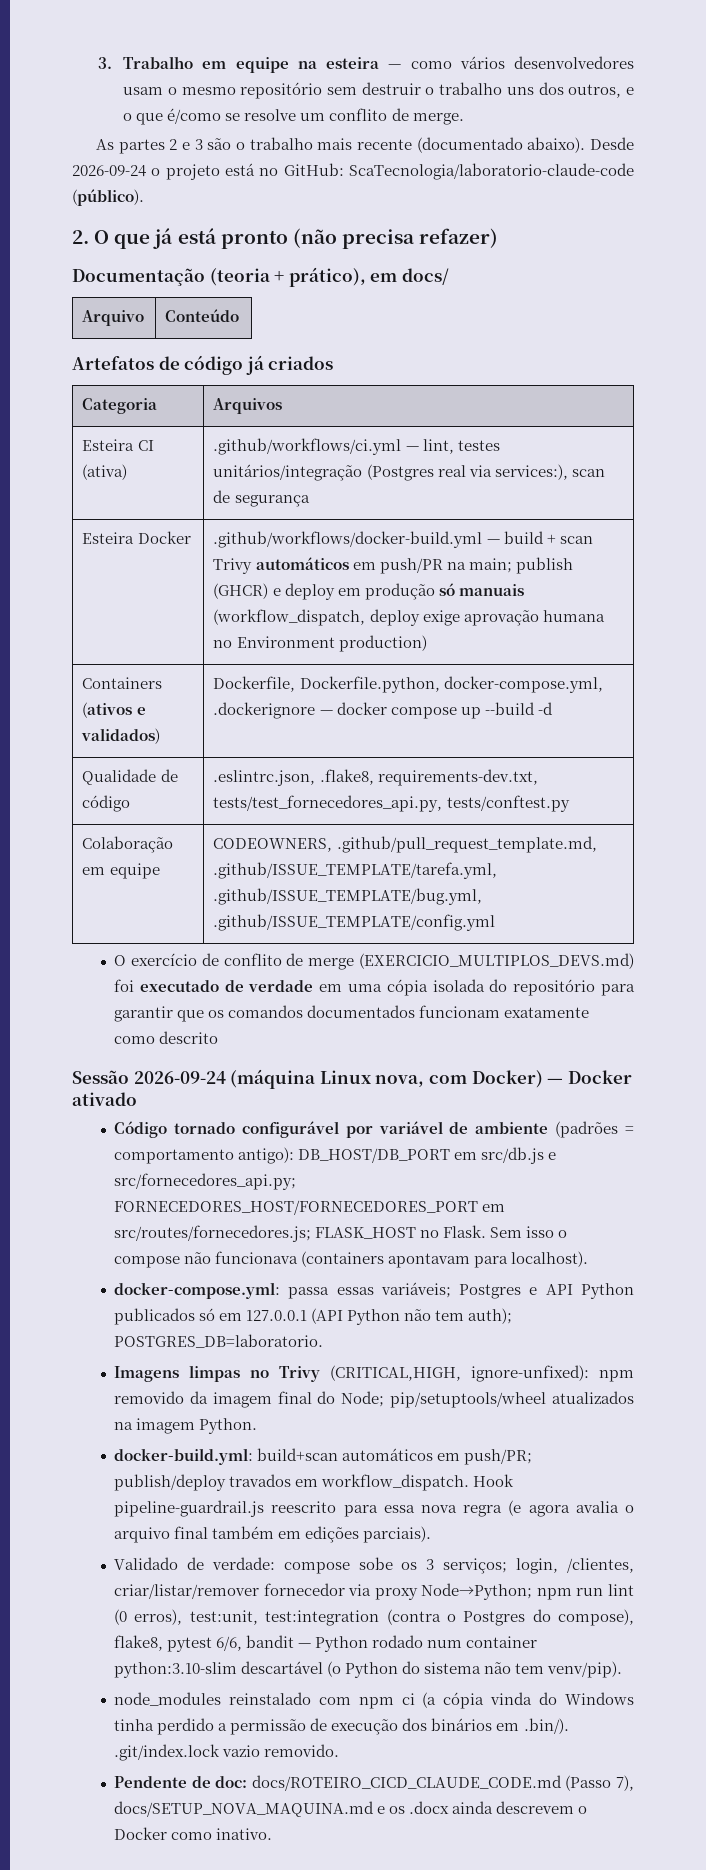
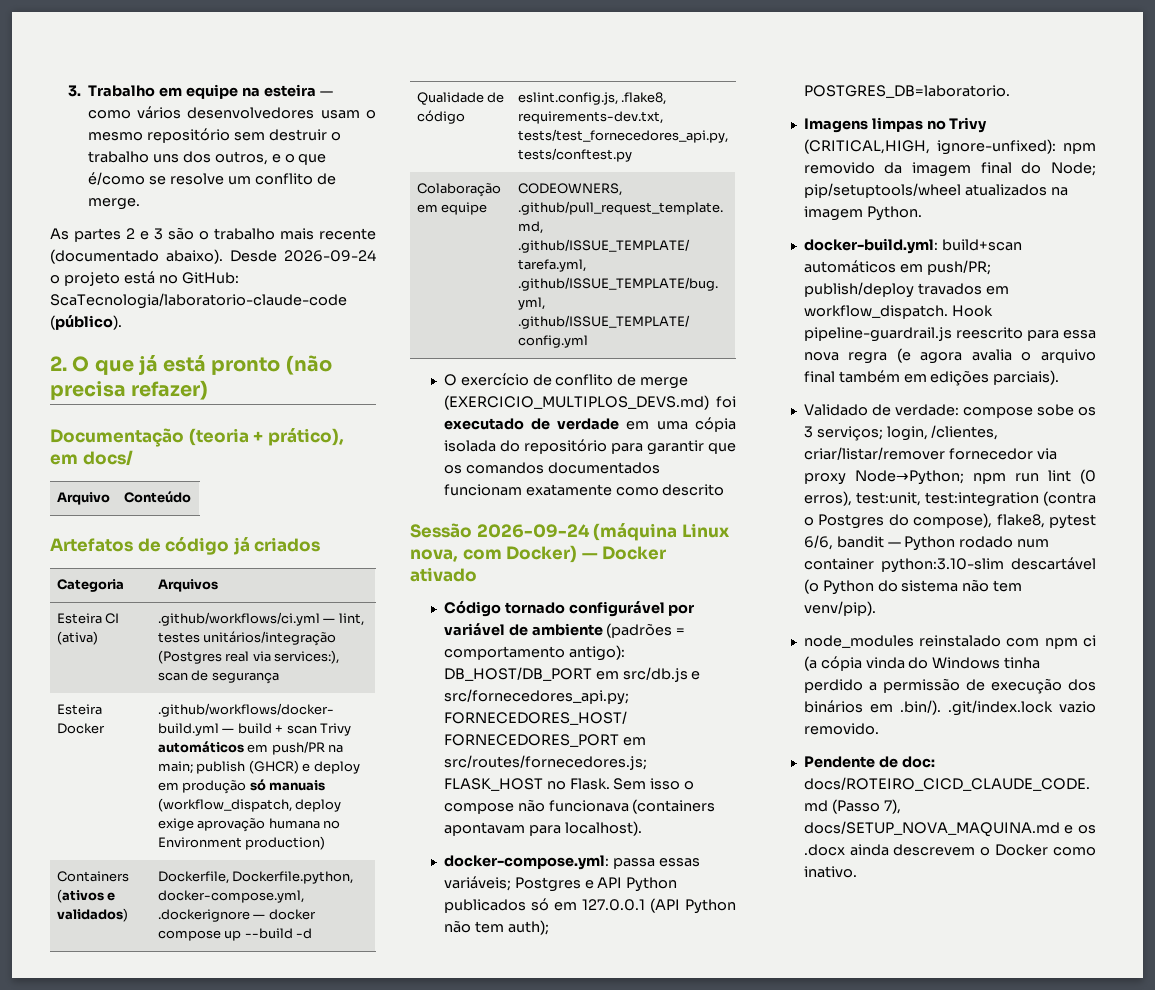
[213,770,316,786] .eslintrc.json, -> [517,92,618,105] eslint.config.js,

